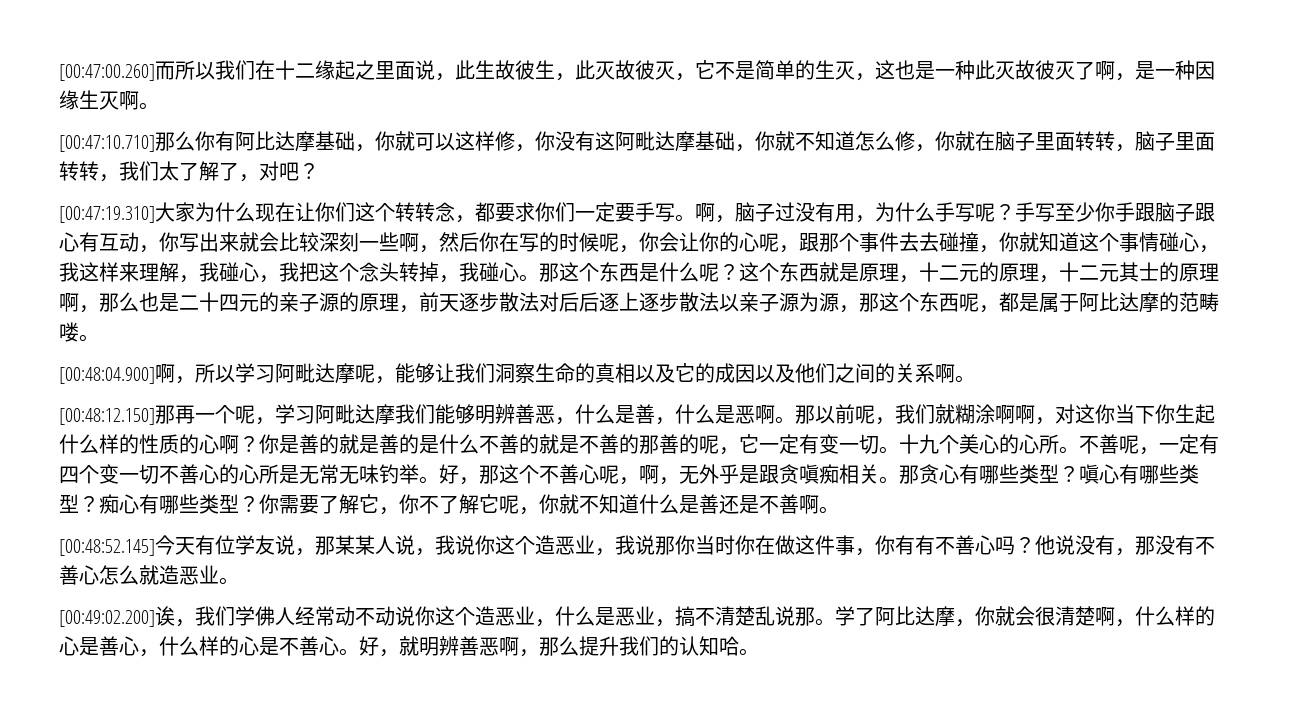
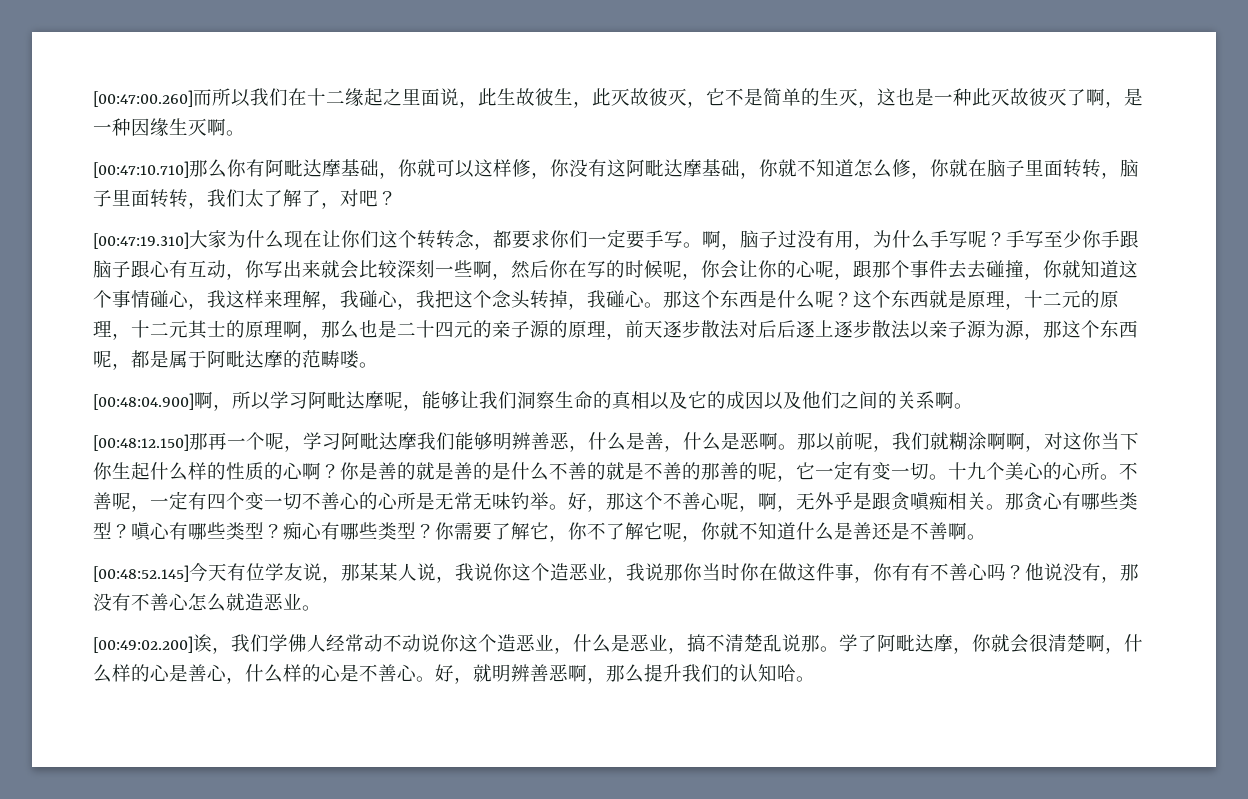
[255,131,275,150] 比 -> [284,159,303,177] 毗
[1099,292,1119,311] 比 -> [226,350,245,368] 毗
[895,606,915,625] 比 -> [896,634,915,652] 毗

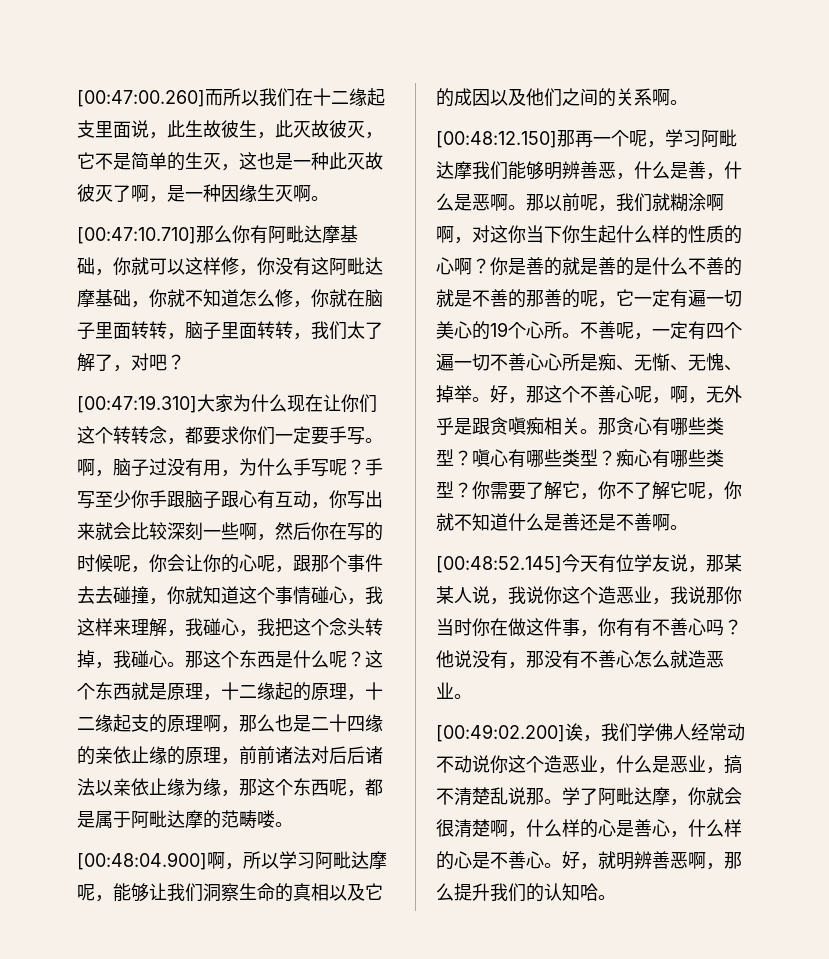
[383,88,402,106] 之 -> [77,120,95,138] 支
[1062,290,1081,308] 元 -> [257,682,293,700] 缘起
[169,320,226,339] 元其士 -> [95,714,149,732] 缘起支
[454,320,1024,340] 元的亲子源的原理，前天逐步散法对后后逐上逐步散法以亲子源为源 -> [365,714,383,732] [77,746,383,765] [77,778,221,796] 缘的亲依止缘的原理，前前诸法对后后诸法以亲依止缘为缘
[872,462,1062,480] 变一切。十九个美心的 -> [688,289,742,307] [436,321,526,340] 遍一切美心的19个
[245,492,264,510] 变 -> [436,353,454,371] 遍
[359,492,530,510] 的心所是无常无味钓 -> [544,353,742,371] [436,385,454,403] 心所是痴、无惭、无愧、掉

